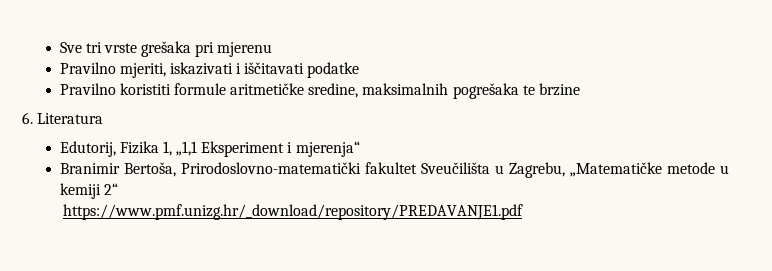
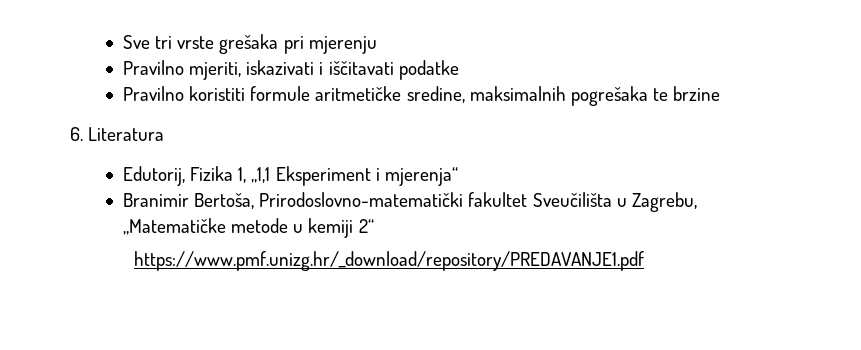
[217,42,273,57] mjerenu -> [308,36,377,54] mjerenju

